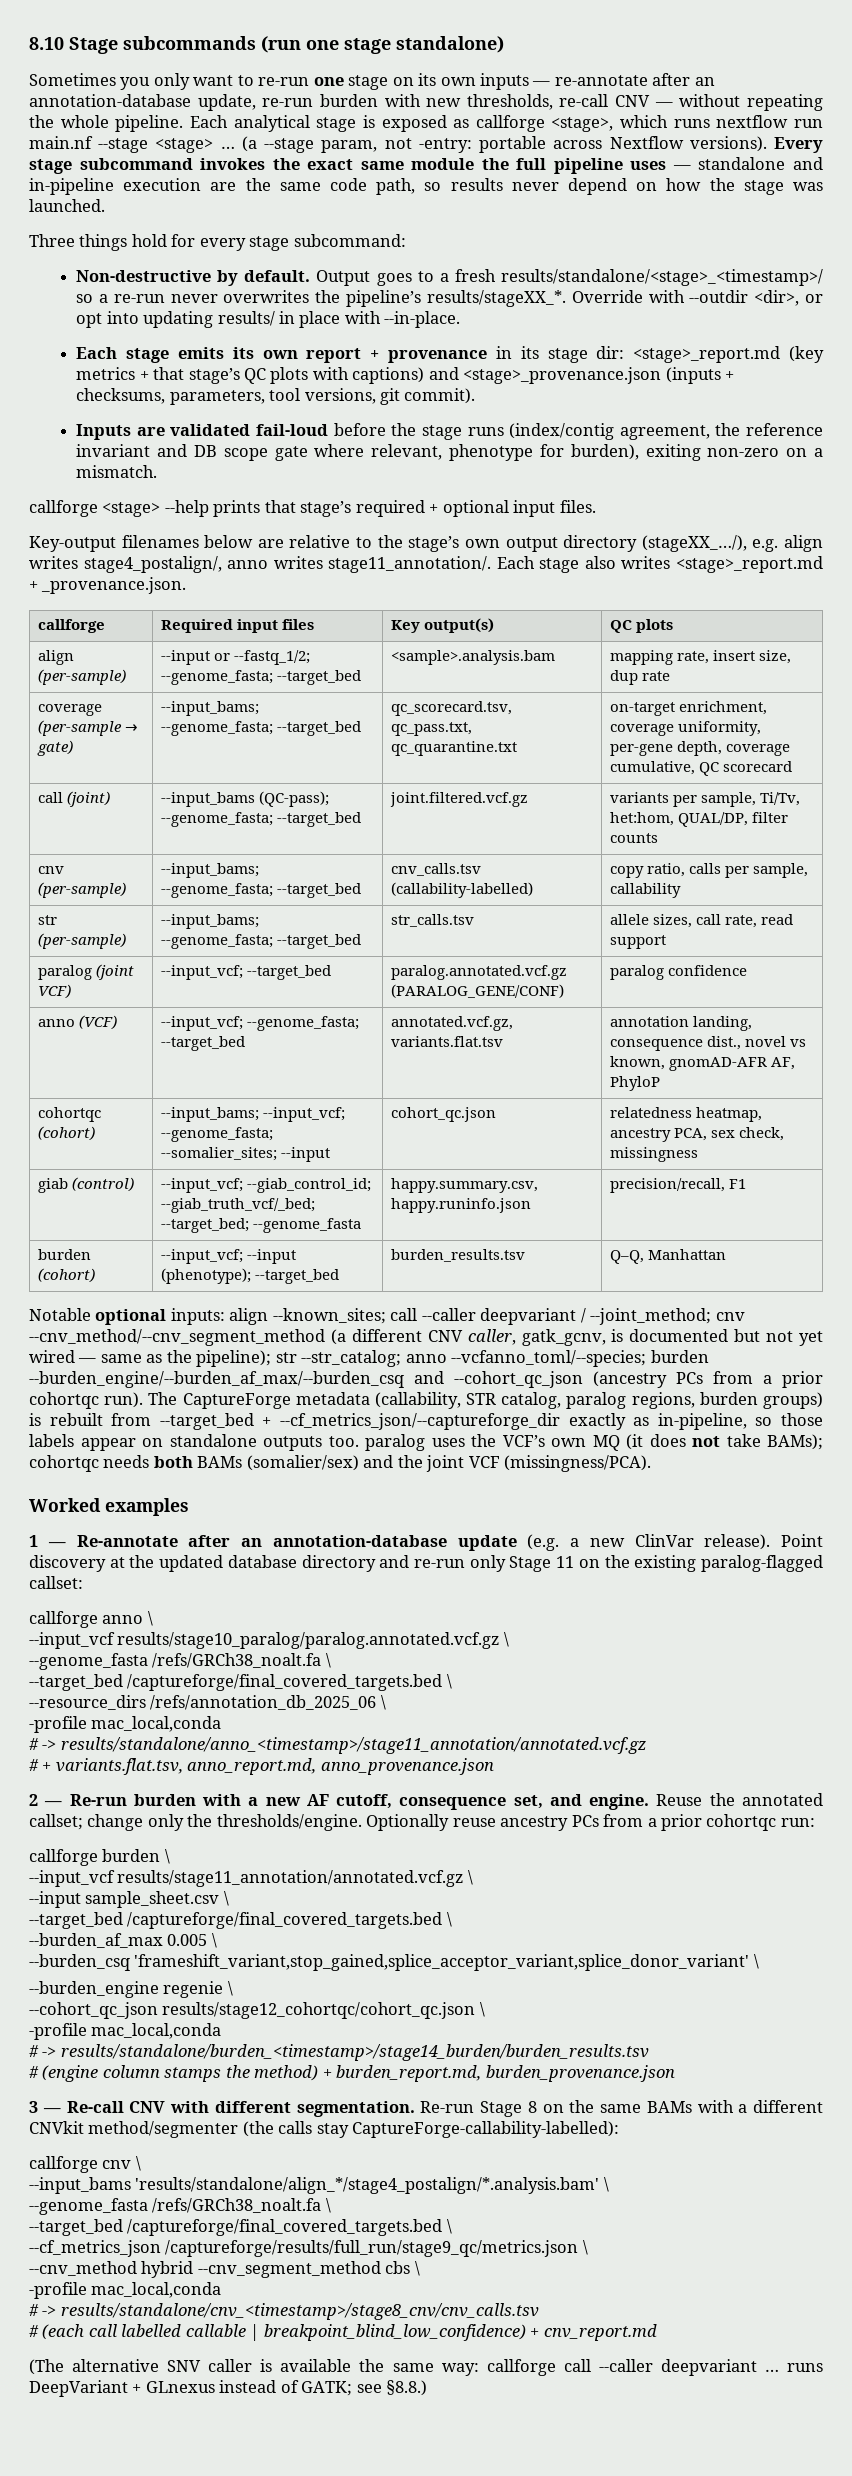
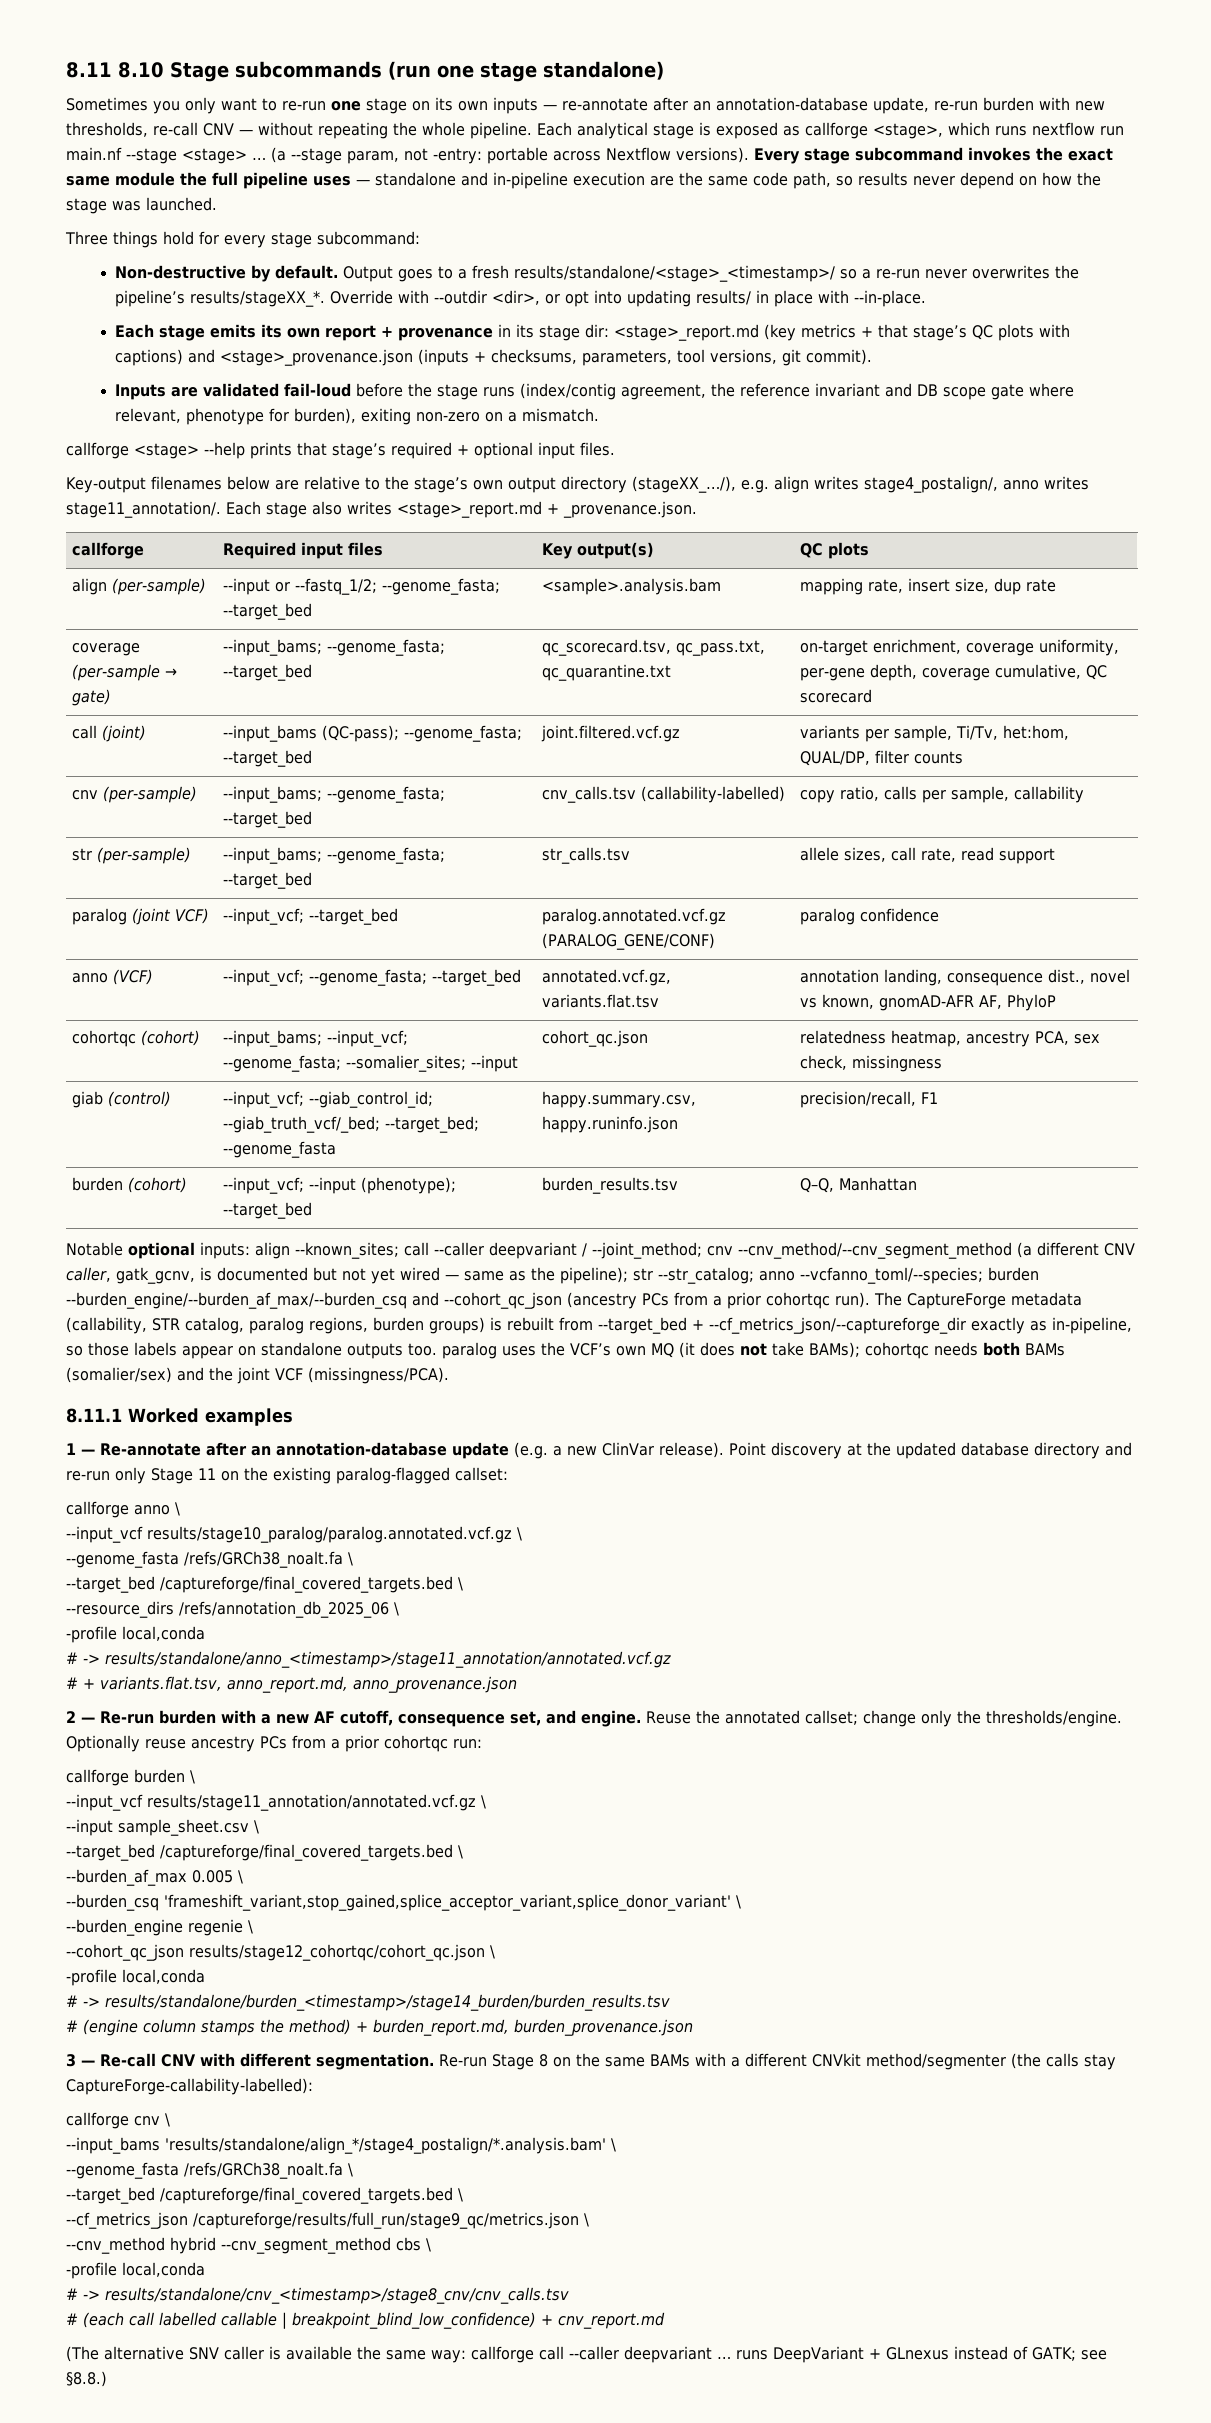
(29, 43) none -> [66,62,112,78] 8.11
(652, 1463) none -> [66,1408,122,1423] 8.11.1
[91,1716,222,1732] mac_local,conda -> [122,1626,205,1641] local,conda
[91,2023,222,2039] mac_local,conda -> [122,1969,205,1984] local,conda
[91,2282,222,2298] mac_local,conda -> [122,2262,205,2277] local,conda

